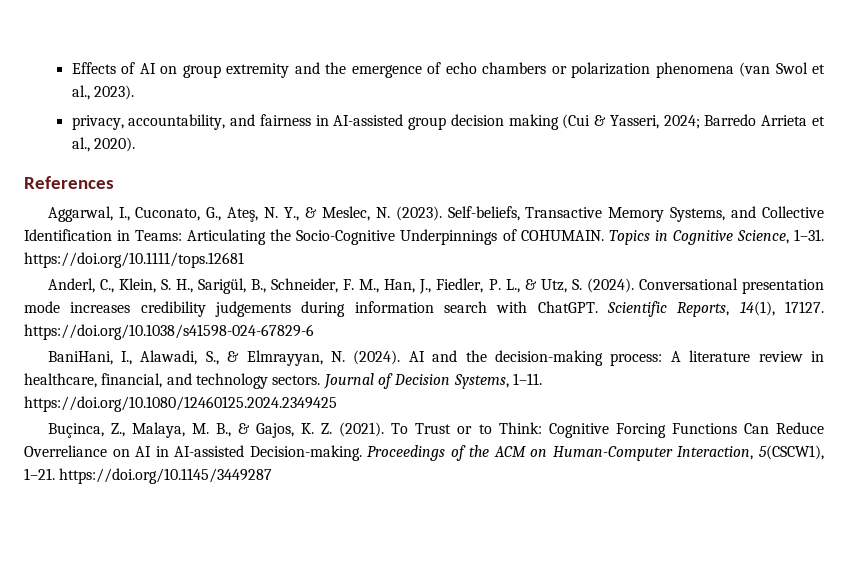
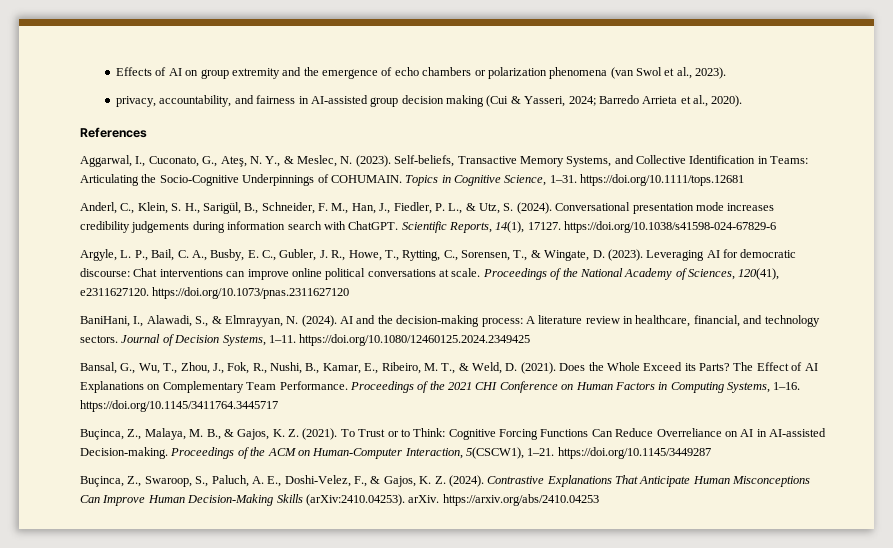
(314, 332) none -> [80,249,797,261] [80,268,780,280] [80,287,350,299] // Argyle, L. P., Bail, C. A., Busby, E. C., Gubler, J. R., Howe, T., Rytting, C., Sorensen, T., & Wingate, D. (2023). Leveraging AI for democratic discourse: Chat interventions can improve online political conversations at scale. Proceedings of the National Academy of Sciences, 120(41), e2311627120. https://doi.org/10.1073/pnas.2311627120
(337, 404) none -> [80,362,818,374] [80,381,801,393] [80,400,278,412] // Bansal, G., Wu, T., Zhou, J., Fok, R., Nushi, B., Kamar, E., Ribeiro, M. T., & Weld, D. (2021). Does the Whole Exceed its Parts? The Effect of AI Explanations on Complementary Team Performance. Proceedings of the 2021 CHI Conference on Human Factors in Computing Systems, 1–16. https://doi.org/10.1145/3411764.3445717
(273, 476) none -> [80,475,811,487] [80,494,599,506] // Buçinca, Z., Swaroop, S., Paluch, A. E., Doshi-Velez, F., & Gajos, K. Z. (2024). Contrastive Explanations That Anticipate Human Misconceptions Can Improve Human Decision-Making Skills (arXiv:2410.04253). arXiv. https://arxiv.org/abs/2410.04253

